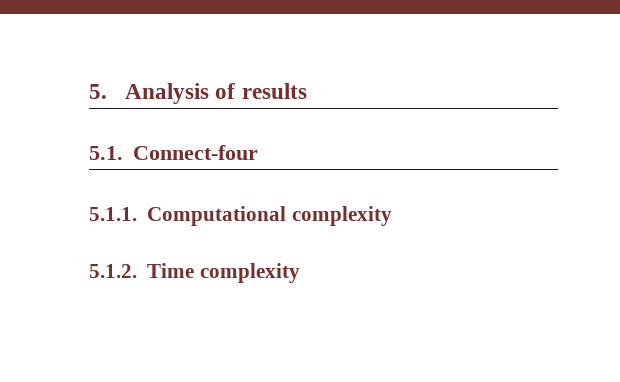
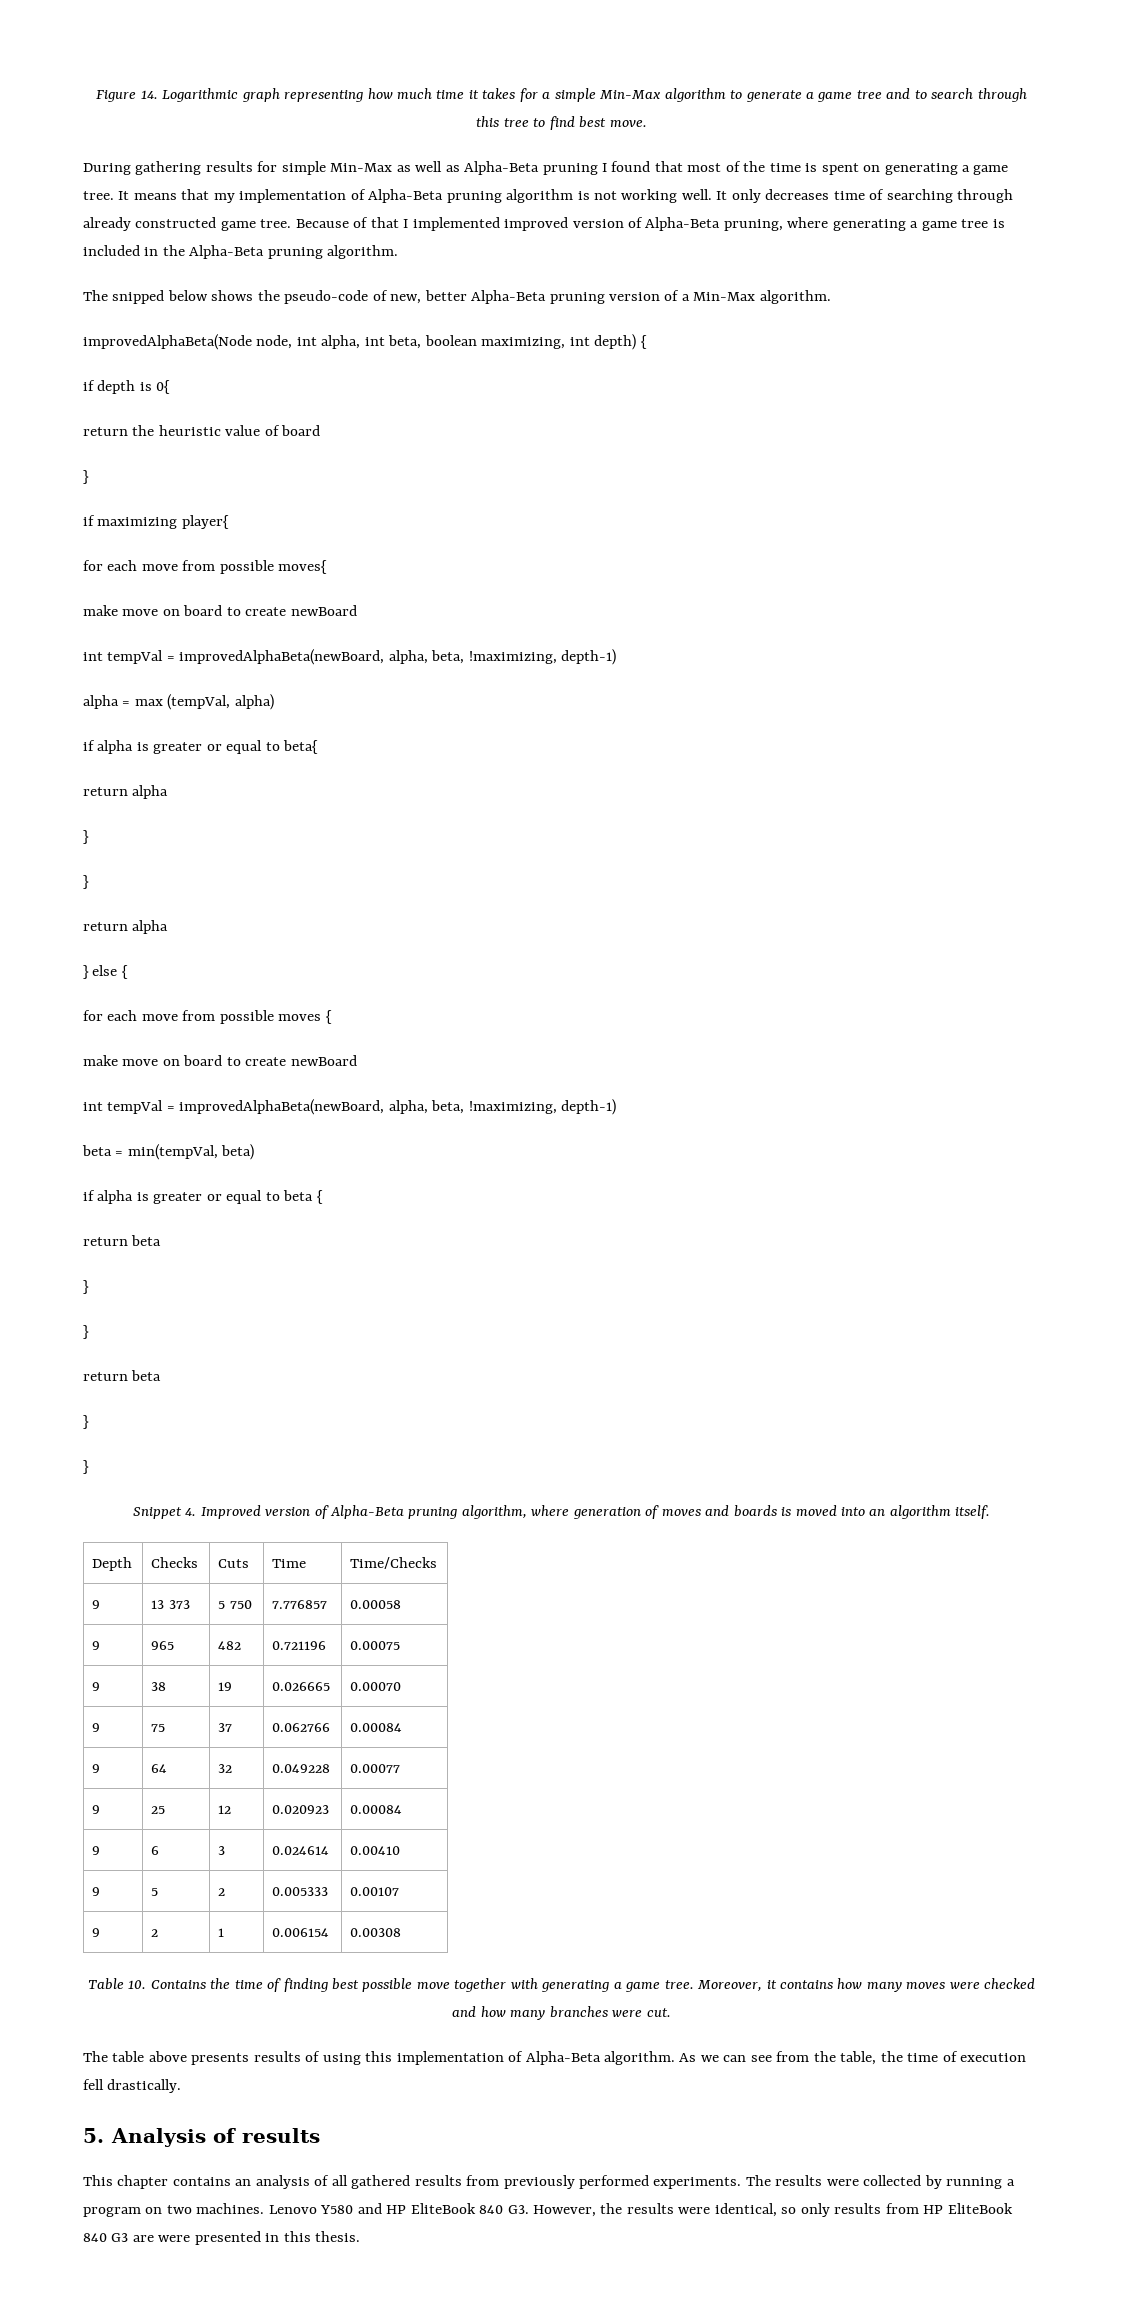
[89,83,307,104] [89,145,258,160] [89,206,392,226] [89,263,300,283] 5. Analysis of results // 5.1. Connect-four // 5.1.1. Computational complexity // 5.1.2. Time complexity -> [96,88,1027,102] [476,116,647,130] [83,161,1009,175] [83,189,1014,203] [83,217,1005,231] [83,245,399,259] [83,290,831,304] [83,334,647,350] [83,380,171,394] [83,425,321,436] [83,470,89,484] [83,515,229,529] [83,560,328,574] [83,605,357,616] [83,649,617,665] [83,694,274,710] [83,740,319,754] [83,785,169,799] [83,830,89,844] [83,875,89,889] [83,920,169,934] [83,965,128,979] [83,1010,332,1024] [83,1055,357,1066] [83,1099,617,1115] [82,1144,255,1160] [83,1190,323,1204] [83,1235,162,1246] [83,1280,89,1294] [83,1325,89,1339] [83,1370,162,1381] [83,1415,89,1429] [83,1460,89,1474] [132,1505,991,1519] [92,1557,133,1571] [151,1557,199,1568] [218,1559,250,1568] [272,1559,307,1568] [350,1557,438,1569] [92,1600,101,1609] [151,1600,190,1609] [218,1600,252,1609] [272,1600,328,1609] [350,1600,402,1609] [92,1641,101,1650] [151,1641,175,1650] [218,1641,242,1650] [272,1641,327,1650] [350,1641,401,1650] [92,1682,101,1691] [151,1682,167,1691] [218,1682,233,1691] [272,1682,331,1691] [350,1682,402,1691] [92,1723,101,1732] [151,1724,166,1732] [218,1723,233,1732] [272,1723,331,1732] [350,1723,403,1732] [92,1764,101,1773] [151,1764,168,1773] [218,1764,233,1773] [272,1764,331,1773] [350,1764,401,1773] [92,1805,101,1814] [151,1806,166,1814] [218,1805,232,1814] [272,1805,330,1814] [350,1805,403,1814] [92,1846,101,1855] [151,1846,160,1855] [218,1846,226,1855] [272,1846,330,1855] [350,1846,401,1855] [92,1887,101,1896] [151,1888,159,1896] [218,1888,226,1896] [272,1887,329,1896] [350,1887,400,1896] [92,1928,101,1937] [151,1929,159,1937] [218,1928,225,1937] [272,1928,330,1937] [350,1928,402,1937] [87,1978,1036,1992] [452,2006,671,2020] [83,2051,1027,2065] [83,2079,182,2093] [83,2128,321,2147] [83,2175,1015,2189] [83,2203,1013,2217] [83,2231,361,2245] Figure 14. Logarithmic graph representing how much time it takes for a simple Min-Max algorithm to generate a game tree and to search through this tree to find best move. // During gathering results for simple Min-Max as well as Alpha-Beta pruning I found that most of the time is spent on generating a game tree. It means that my implementation of Alpha-Beta pruning algorithm is not working well. It only decreases time of searching through already constructed game tree. Because of that I implemented improved version of Alpha-Beta pruning, where generating a game tree is included in the Alpha-Beta pruning algorithm. // The snipped below shows the pseudo-code of new, better Alpha-Beta pruning version of a Min-Max algorithm. // improvedAlphaBeta(Node node, int alpha, int beta, boolean maximizing, int depth) { // if depth is 0{ // return the heuristic value of board // } // if maximizing player{ // for each move from possible moves{ // make move on board to create newBoard // int tempVal = improvedAlphaBeta(newBoard, alpha, beta, !maximizing, depth-1) // alpha = max (tempVal, alpha) // if alpha is greater or equal to beta{ // return alpha // } // } // return alpha // } else { // for each move from possible moves { // make move on board to create newBoard // int tempVal = improvedAlphaBeta(newBoard, alpha, beta, !maximizing, depth-1) // beta = min(tempVal, beta) // if alpha is greater or equal to beta { // return beta // } // } // return beta // } // } // Snippet 4. Improved version of Alpha-Beta pruning algorithm, where generation of moves and boards is moved into an algorithm itself. // Depth | Checks | Cuts | Time | Time/Checks // 9 | 13 373 | 5 750 | 7.776857 | 0.00058 // 9 | 965 | 482 | 0.721196 | 0.00075 // 9 | 38 | 19 | 0.026665 | 0.00070 // 9 | 75 | 37 | 0.062766 | 0.00084 // 9 | 64 | 32 | 0.049228 | 0.00077 // 9 | 25 | 12 | 0.020923 | 0.00084 // 9 | 6 | 3 | 0.024614 | 0.00410 // 9 | 5 | 2 | 0.005333 | 0.00107 // 9 | 2 | 1 | 0.006154 | 0.00308 // Table 10. Contains the time of finding best possible move together with generating a game tree. Moreover, it contains how many moves were checked and how many branches were cut. // The table above presents results of using this implementation of Alpha-Beta algorithm. As we can see from the table, the time of execution fell drastically. // 5. Analysis of results // This chapter contains an analysis of all gathered results from previously performed experiments. The results were collected by running a program on two machines. Lenovo Y580 and HP EliteBook 840 G3. However, the results were identical, so only results from HP EliteBook 840 G3 are were presented in this thesis.

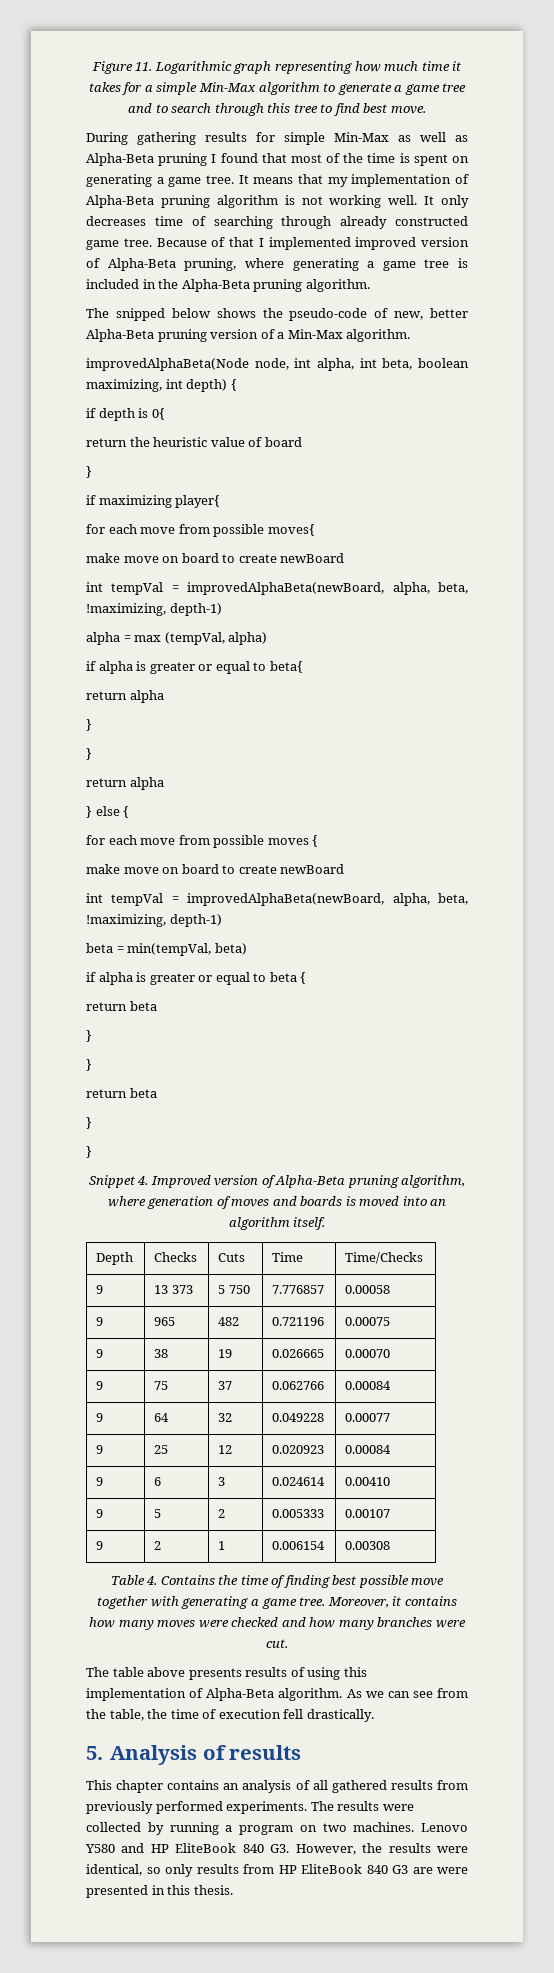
[140,90,158,99] 14. -> [135,62,153,71] 11.
[128,1980,147,1989] 10. -> [146,1576,158,1585] 4.

